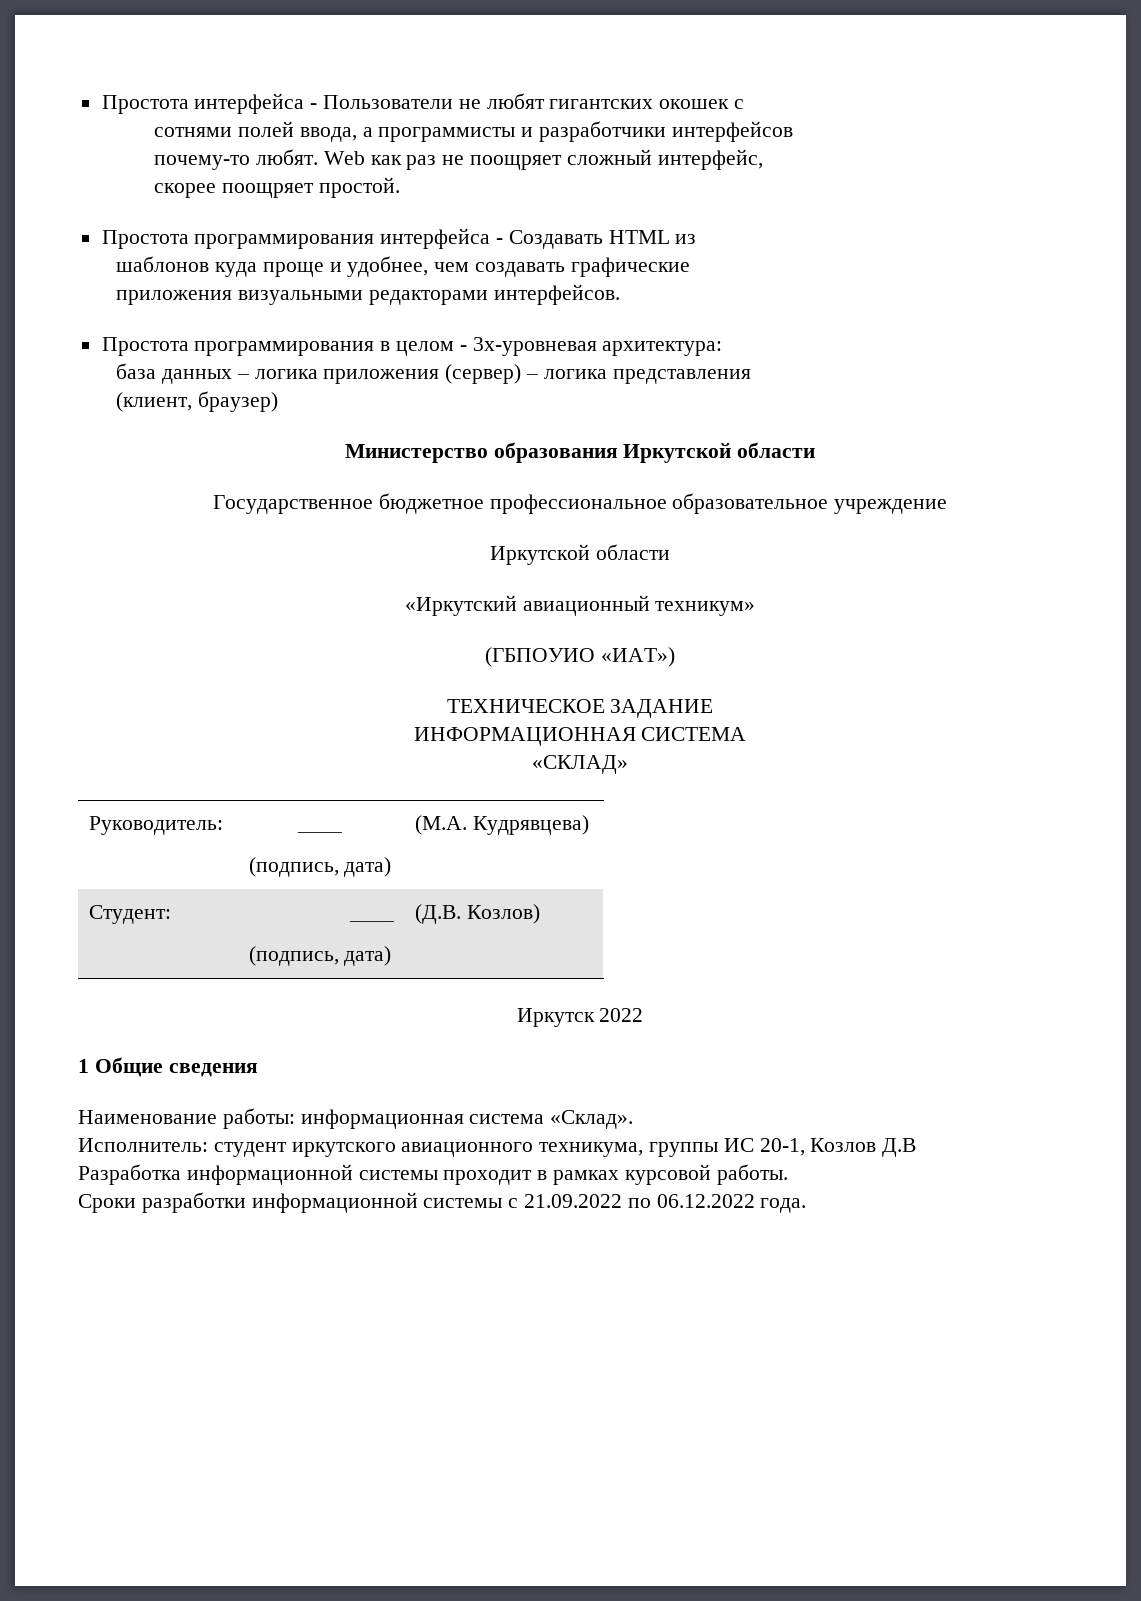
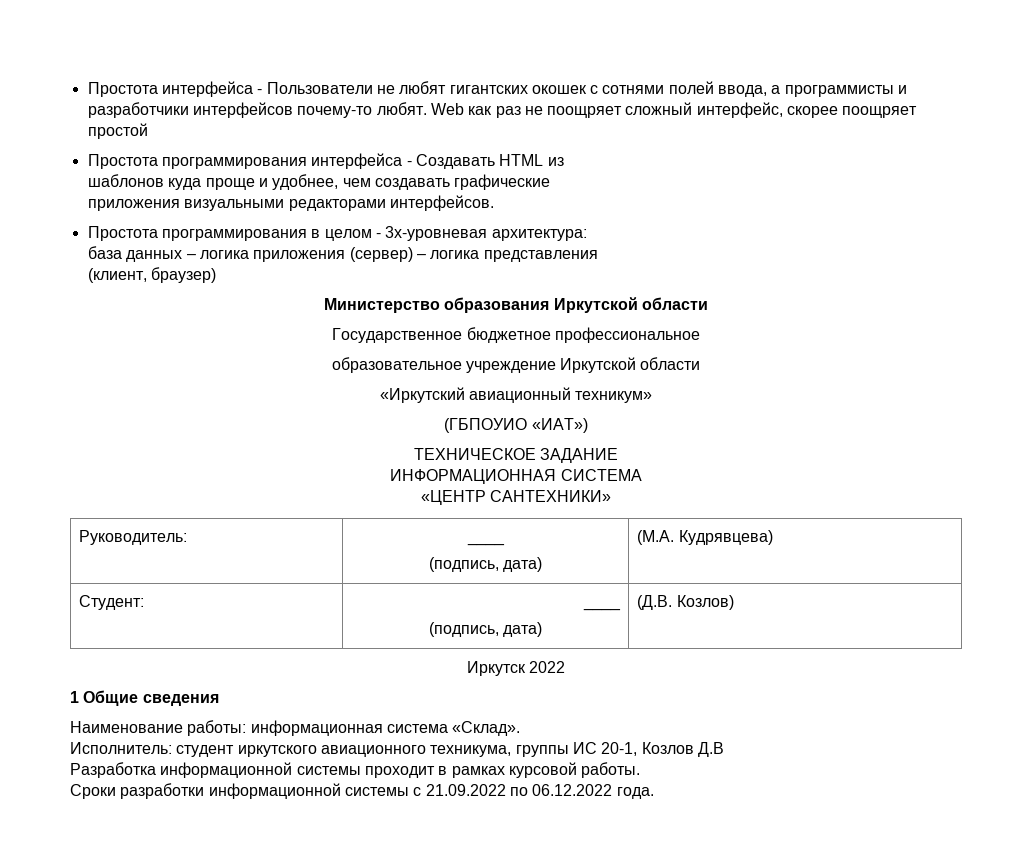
(745, 104) // -> (599, 89) none
(793, 131) // -> (293, 110) none
(763, 159) // -> (783, 110) none
[318,177,400,198] простой. -> [87,123,148,139] простой
(667, 504) none -> (700, 335) //
(948, 506) // -> (556, 367) none
[532,755,628,774] «СКЛАД» -> [420,490,612,505] «ЦЕНТР САНТЕХНИКИ»

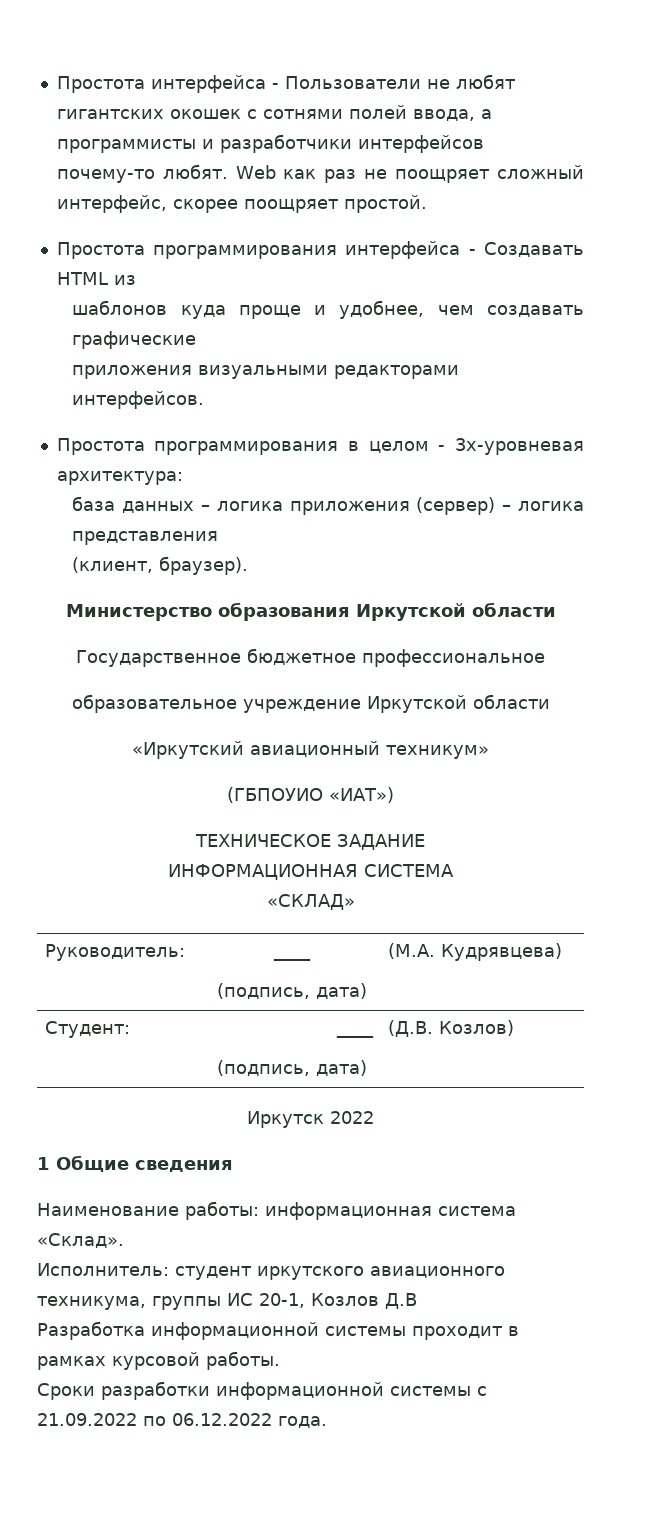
[87,123,148,139] простой -> [343,195,427,213] простой.
[151,267,217,283] браузер) -> [159,556,249,575] браузер).
[420,490,612,505] «ЦЕНТР САНТЕХНИКИ» -> [266,894,355,910] «СКЛАД»

